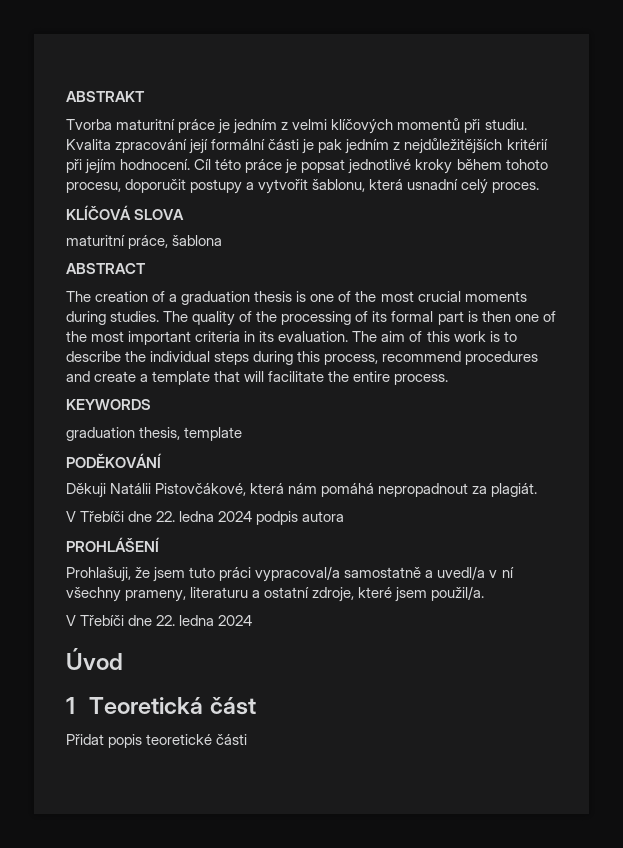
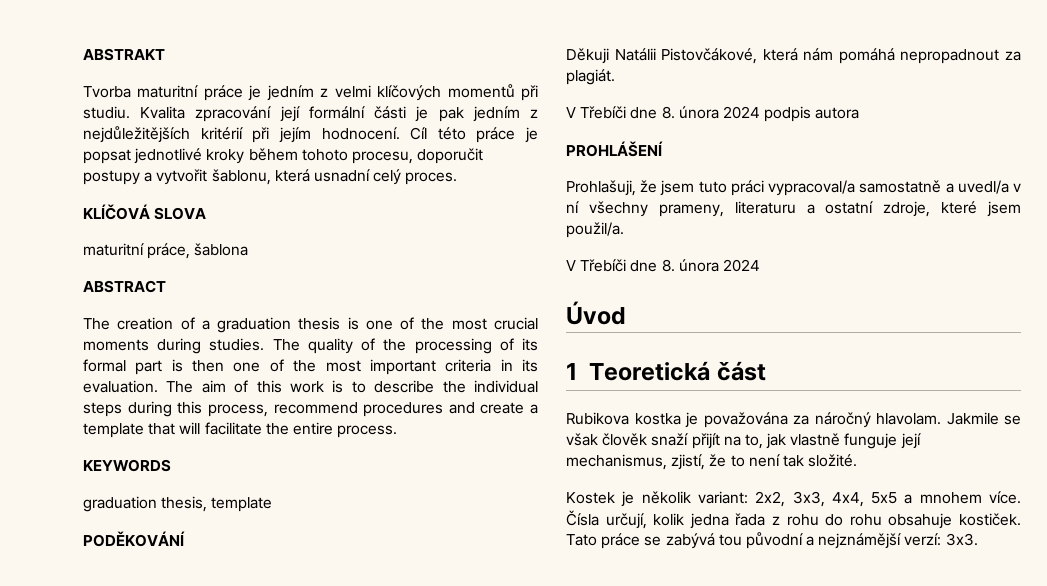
[156,511,215,522] 22. ledna -> [661,106,719,119] 8. února
[156,615,215,626] 22. ledna -> [661,259,719,272] 8. února
[66,734,248,748] Přidat popis teoretické části -> [566,412,1021,428] [566,433,921,449] [566,454,858,470] [566,491,1021,507] [566,510,1021,529] [566,532,978,549] Rubikova kostka je považována za náročný hlavolam. Jakmile se však člověk snaží přijít na to, jak vlastně funguje její mechanismus, zjistí, že to není tak složité. // Kostek je několik variant: 2x2, 3x3, 4x4, 5x5 a mnohem více. Čísla určují, kolik jedna řada z rohu do rohu obsahuje kostiček. Tato práce se zabývá tou původní a nejznámější verzí: 3x3.

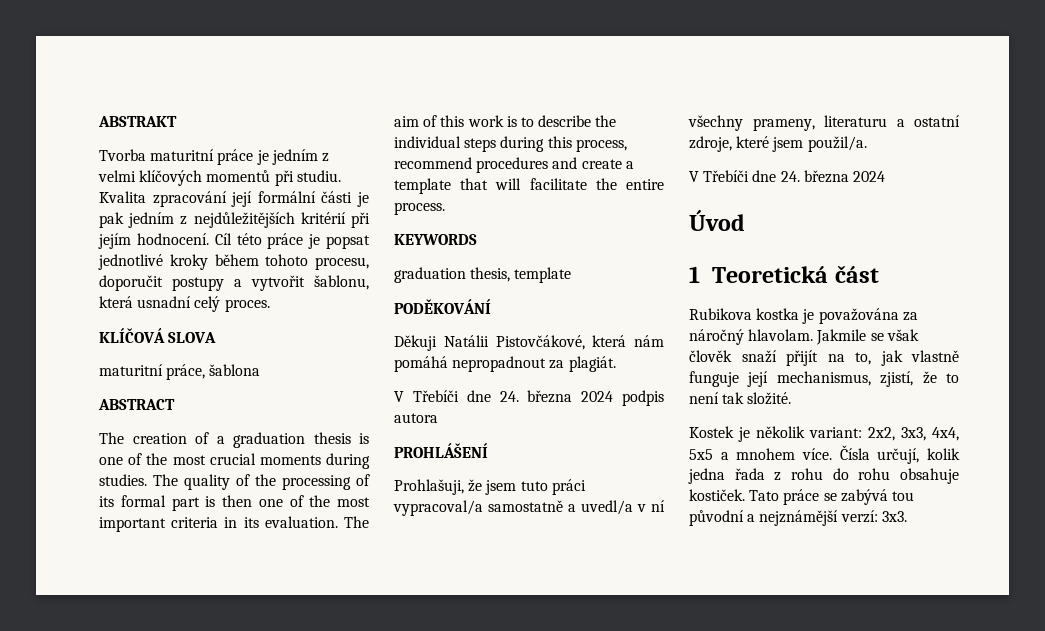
[661,106,719,119] 8. února -> [499,390,573,403] 24. března
[661,259,719,272] 8. února -> [780,170,849,183] 24. března

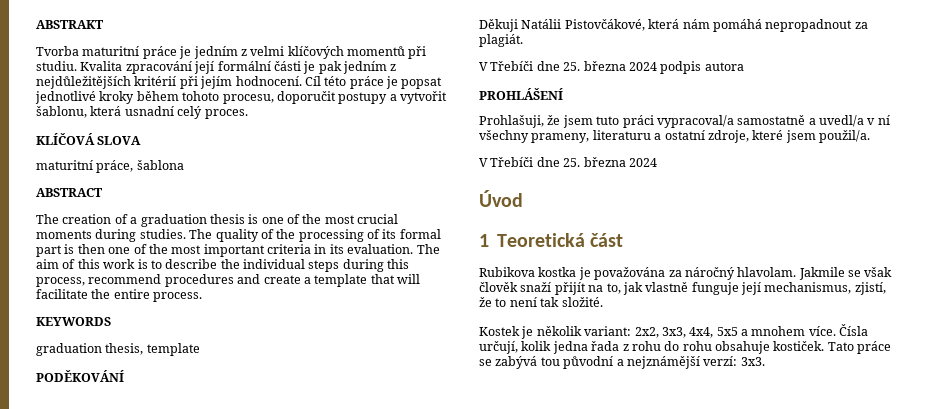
[499,391,519,402] 24. -> [563,62,581,71] 25.
[780,171,800,182] 24. -> [563,158,581,167] 25.

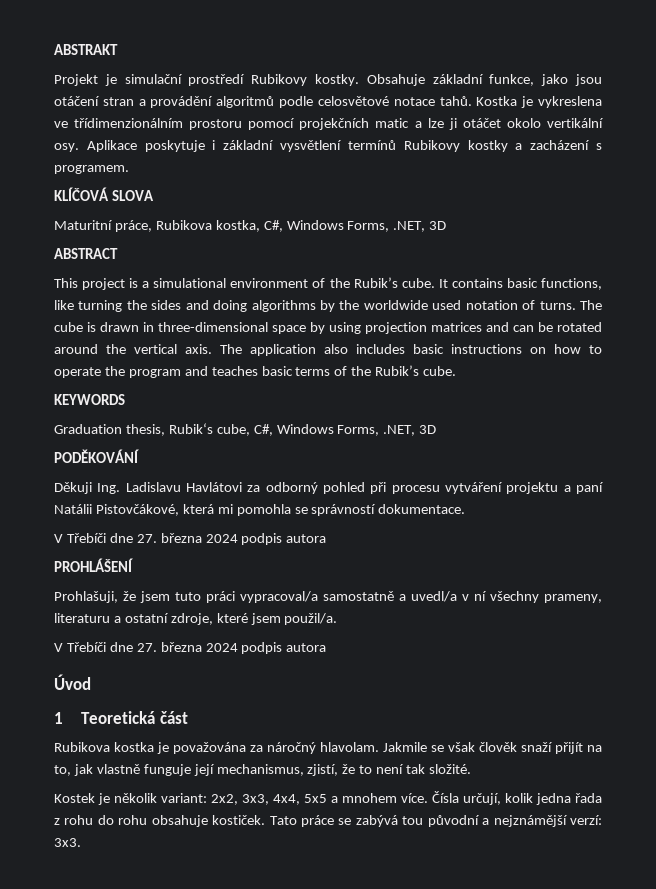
[36,46,427,59] [36,61,397,74] [36,76,443,89] [35,91,447,104] [36,106,248,119] [36,133,142,145] [36,160,184,173] [36,188,103,197] [36,214,399,227] [36,229,441,242] [36,244,440,257] [36,259,410,272] [36,274,420,287] [36,289,203,302] [36,317,111,326] [36,343,200,356] [36,370,124,382] [479,19,868,32] [479,34,523,47] [479,61,581,71] Tvorba maturitní práce je jedním z velmi klíčových momentů při studiu. Kvalita zpracování její formální části je pak jedním z nejdůležitějších kritérií při jejím hodnocení. Cíl této práce je popsat jednotlivé kroky během tohoto procesu, doporučit postupy a vytvořit šablonu, která usnadní celý proces. // KLÍČOVÁ SLOVA // maturitní práce, šablona // ABSTRACT // The creation of a graduation thesis is one of the most crucial moments during studies. The quality of the processing of its formal part is then one of the most important criteria in its evaluation. The aim of this work is to describe the individual steps during this process, recommend procedures and create a template that will facilitate the entire process. // KEYWORDS // graduation thesis, template // PODĚKOVÁNÍ // Děkuji Natálii Pistovčákové, která nám pomáhá nepropadnout za plagiát. // V Třebíči dne 25. -> [54,74,602,86] [54,96,602,108] [54,118,603,130] [54,140,602,152] [54,165,129,174] [54,187,154,201] [54,220,447,232] [54,248,118,259] [54,277,603,290] [54,300,603,312] [54,322,602,334] [54,344,602,356] [54,365,457,378] [54,394,125,405] [54,423,437,436] [54,449,139,463] [54,482,603,494] [54,504,466,516] [54,533,157,543] Projekt je simulační prostředí Rubikovy kostky. Obsahuje základní funkce, jako jsou otáčení stran a provádění algoritmů podle celosvětové notace tahů. Kostka je vykreslena ve třídimenzionálním prostoru pomocí projekčních matic a lze ji otáčet okolo vertikální osy. Aplikace poskytuje i základní vysvětlení termínů Rubikovy kostky a zacházení s programem. // KLÍČOVÁ SLOVA // Maturitní práce, Rubikova kostka, C#, Windows Forms, .NET, 3D // ABSTRACT // This project is a simulational environment of the Rubik’s cube. It contains basic functions, like turning the sides and doing algorithms by the worldwide used notation of turns. The cube is drawn in three-dimensional space by using projection matrices and can be rotated around the vertical axis. The application also includes basic instructions on how to operate the program and teaches basic terms of the Rubik’s cube. // KEYWORDS // Graduation thesis, Rubik‘s cube, C#, Windows Forms, .NET, 3D // PODĚKOVÁNÍ // Děkuji Ing. Ladislavu Havlátovi za odborný pohled při procesu vytváření projektu a paní Natálii Pistovčákové, která mi pomohla se správností dokumentace. // V Třebíči dne 27.
[563,157,657,167] 25. března 2024 -> [136,642,327,654] 27. března 2024 podpis autora

